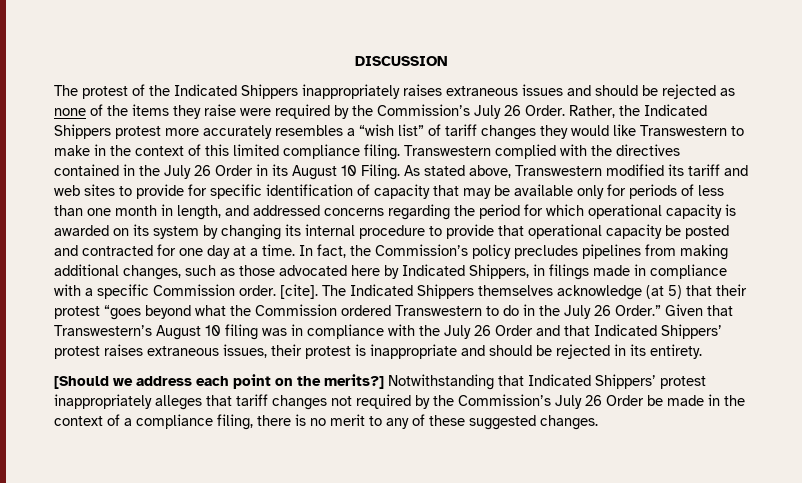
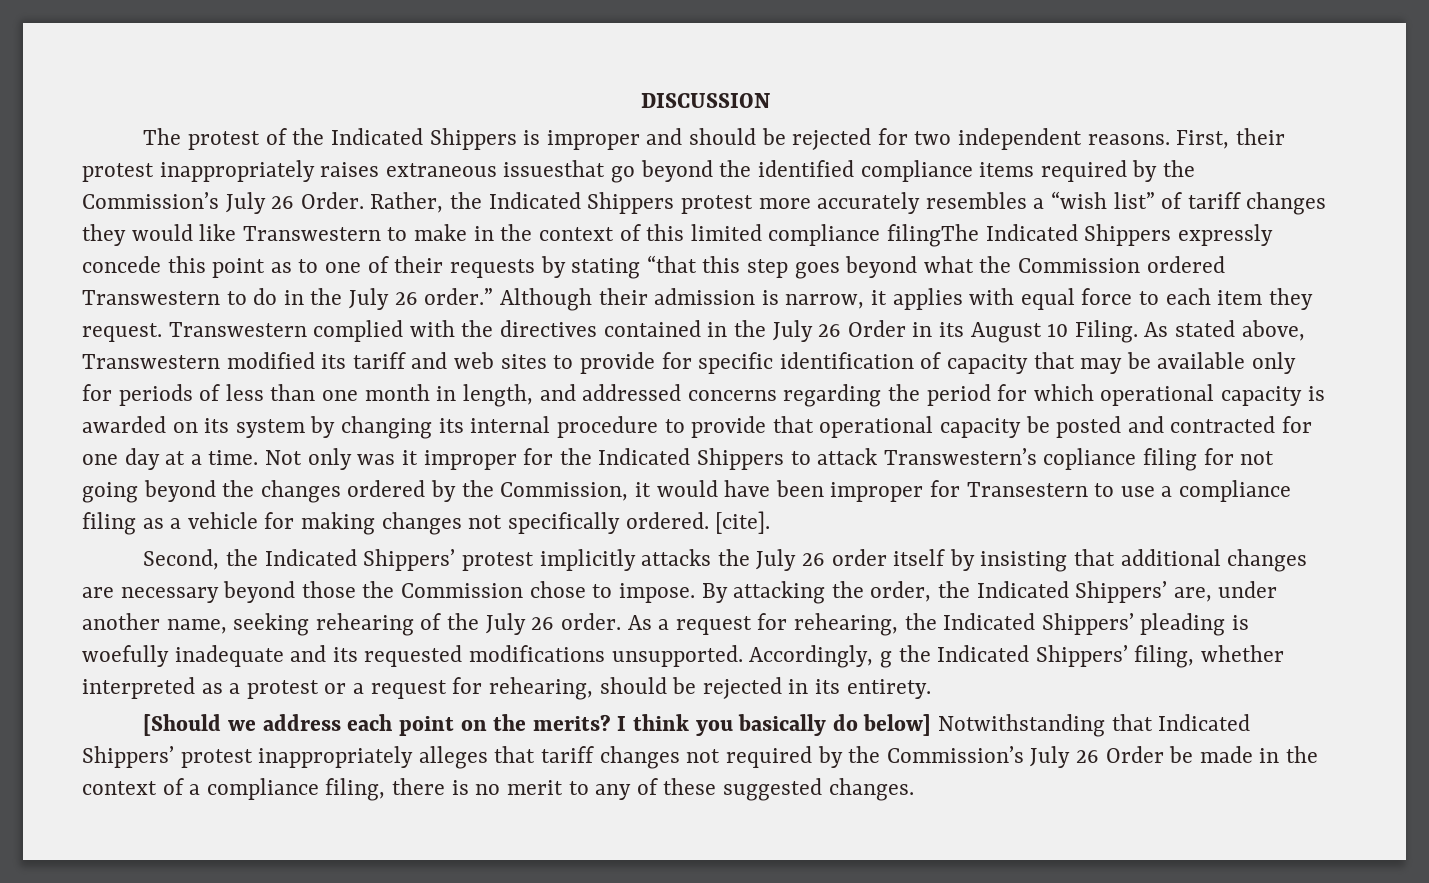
[302,84,735,99] [54,104,271,119] inappropriately raises extraneous issues and should be rejected as none of the items they raise were -> [523,128,1285,150] [82,160,1035,183] is improper and should be rejected for two independent reasons. First, their protest inappropriately raises extraneous issuesthat go beyond the identified compliance items
[364,144,400,160] filing. -> [886,224,1273,247] [82,255,1225,279] [82,288,1313,311] [82,323,162,342] filingThe Indicated Shippers expressly concede this point as to one of their requests by stating “that this step goes beyond what the Commission ordered Transwestern to do in the July 26 order.” Although their admission is narrow, it applies with equal force to each item they request.
[299,244,728,260] [54,264,727,280] [54,284,747,300] [54,304,733,320] [54,324,722,340] [54,344,485,359] In fact, the Commission’s policy precludes pipelines from making additional changes, such as those advocated here by Indicated Shippers, in filings made in compliance with a specific Commission order. [cite]. The Indicated Shippers themselves acknowledge (at 5) that their protest “goes beyond what the Commission ordered Transwestern to do in the July 26 Order.” Given that Transwestern’s August 10 filing was in compliance with the July 26 Order and that Indicated Shippers’ protest raises extraneous issues, their protest is inappropriate and -> [265,448,1275,471] [82,480,1292,503] [82,511,771,535] [143,549,1308,572] [82,581,1278,604] [82,613,1250,636] [82,645,1284,668] [82,677,593,700] Not only was it improper for the Indicated Shippers to attack Transwestern’s copliance filing for not going beyond the changes ordered by the Commission, it would have been improper for Transestern to use a compliance filing as a vehicle for making changes not specifically ordered. [cite]. // Second, the Indicated Shippers’ protest implicitly attacks the July 26 order itself by insisting that additional changes are necessary beyond those the Commission chose to impose. By attacking the order, the Indicated Shippers’ are, under another name, seeking rehearing of the July 26 order. As a request for rehearing, the Indicated Shippers’ pleading is woefully inadequate and its requested modifications unsupported. Accordingly, g the Indicated Shippers’ filing, whether interpreted as a protest or a request for rehearing,
[324,374,384,389] merits?] -> [532,714,932,736] merits? I think you basically do below]

